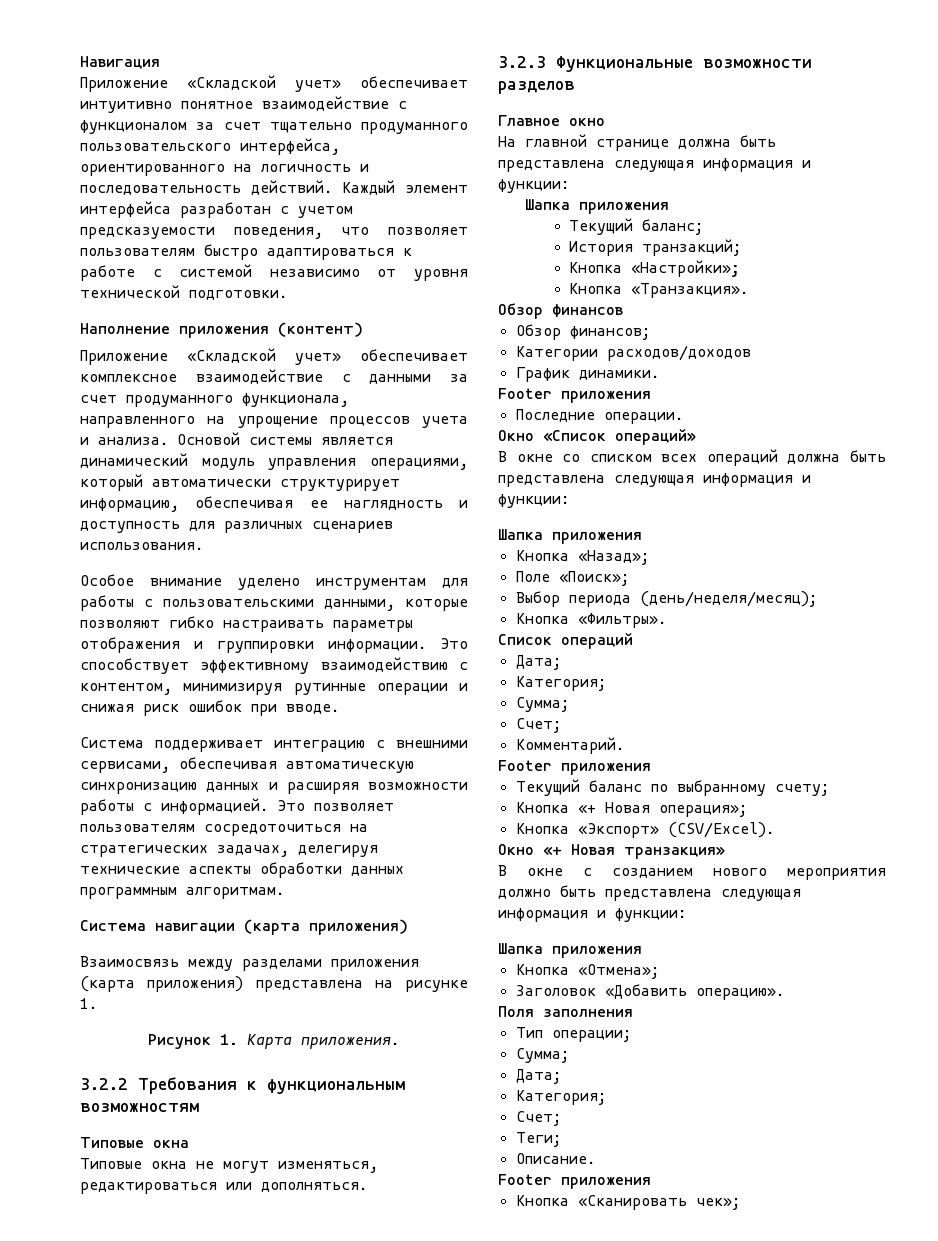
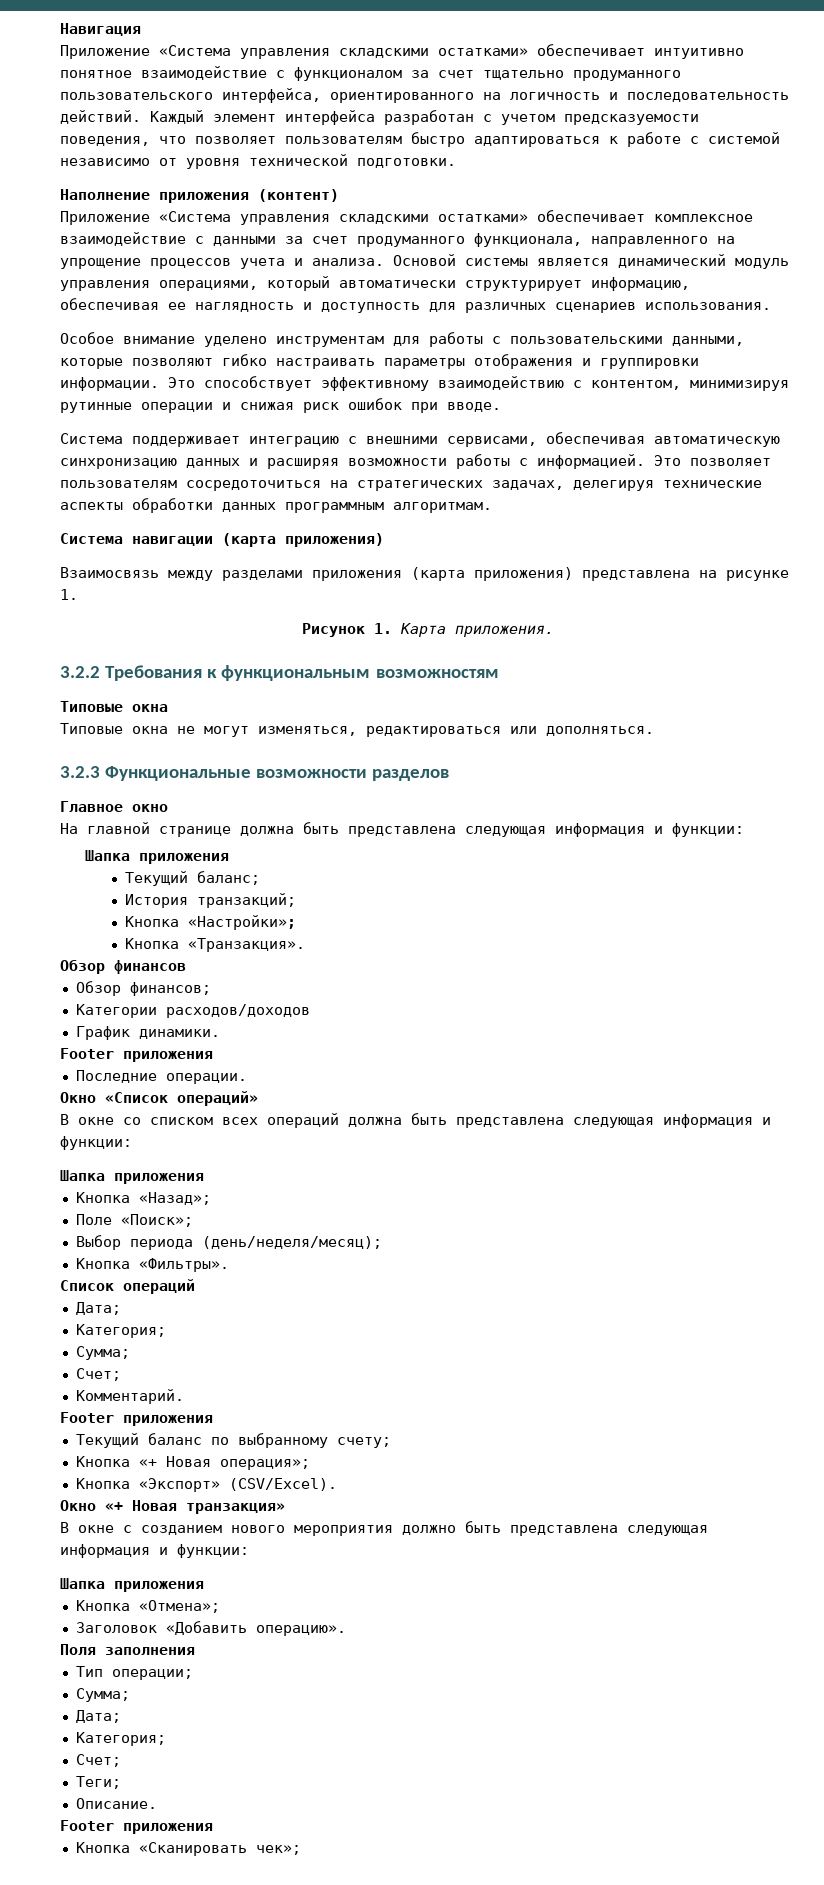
[187,75,341,92] «Складской учет» -> [159,45,528,59] «Система управления складскими остатками»
[187,348,341,365] «Складской учет» -> [159,211,528,225] «Система управления складскими остатками»

